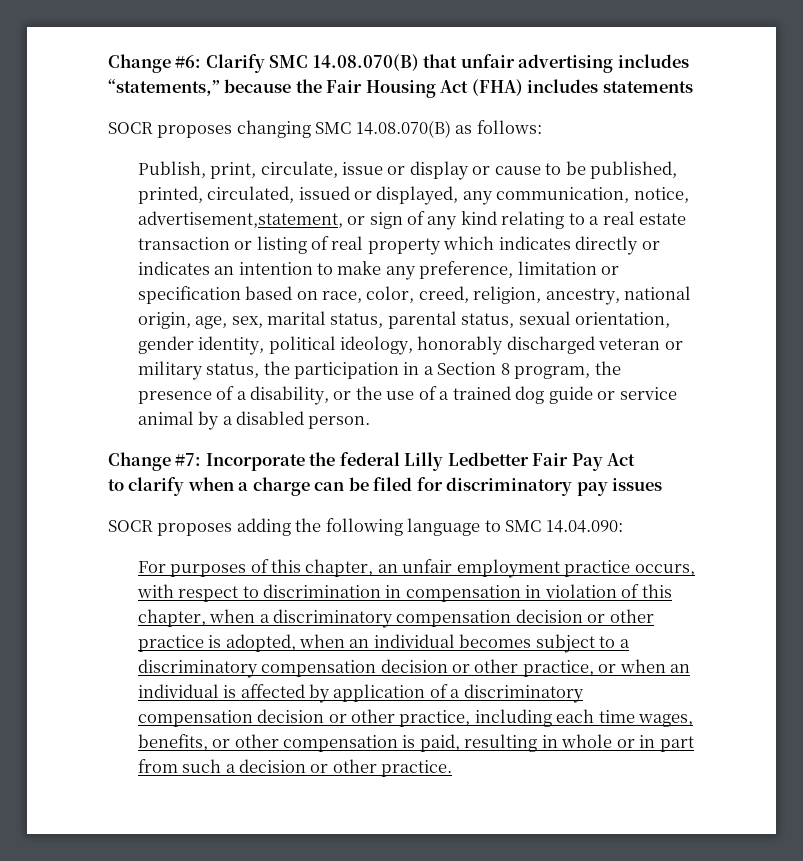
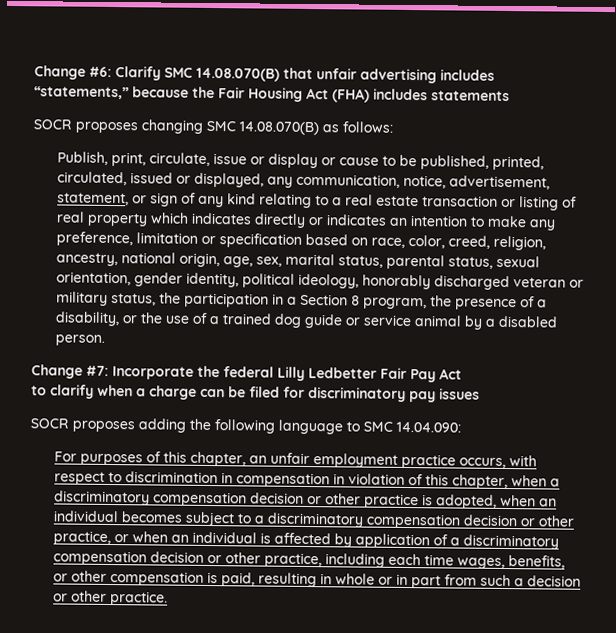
[137,211,343,228] advertisement,statement, -> [449,175,551,190] [57,192,130,206] advertisement, statement,

